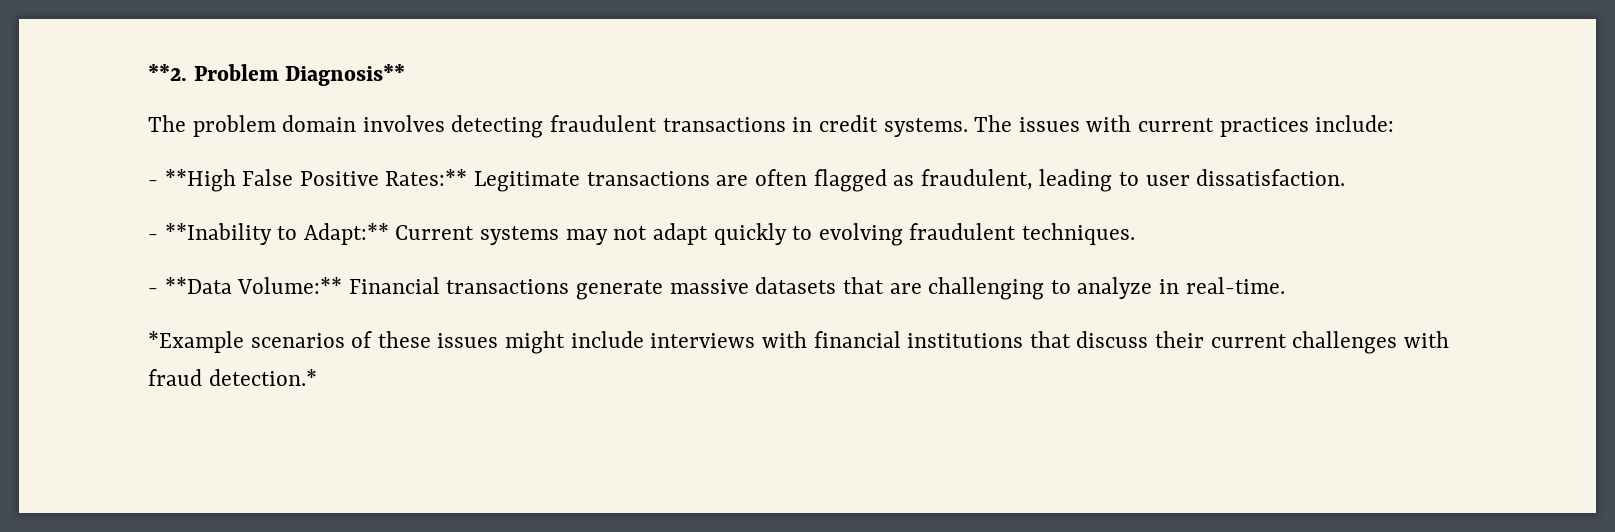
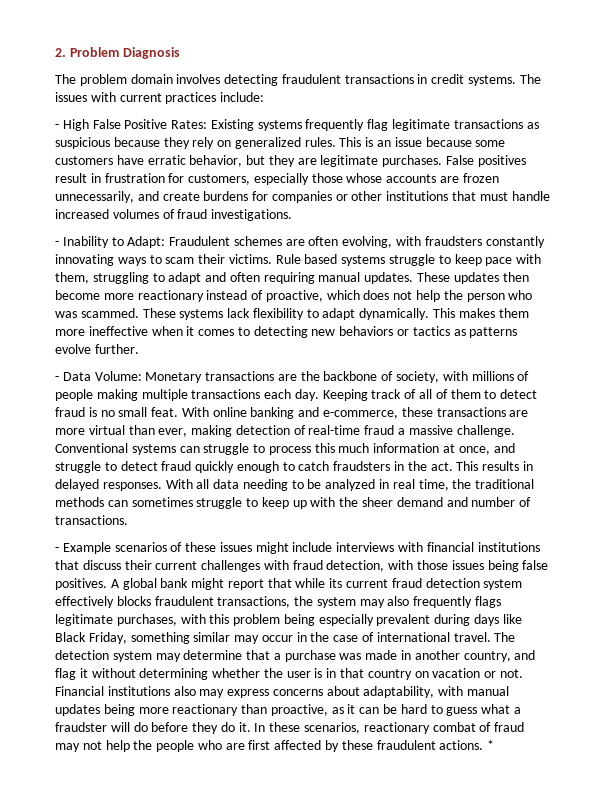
[148,64,406,86] **2. Problem Diagnosis** -> [55,47,180,59] 2. Problem Diagnosis
[164,169,236,192] **High -> [62,119,89,131] High
[385,169,1346,192] [148,223,1135,246] [148,277,1285,300] [148,331,244,353] Rates:** Legitimate transactions are often flagged as fraudulent, leading to user dissatisfaction. // - **Inability to Adapt:** Current systems may not adapt quickly to evolving fraudulent techniques. // - **Data Volume:** Financial transactions generate massive datasets that are challenging to analyze in real-time. // *Example -> [171,119,539,131] [55,137,506,149] [55,155,526,167] [55,173,499,185] [55,191,550,203] [55,209,293,221] [55,236,545,248] [55,254,542,266] [55,272,529,284] [55,290,533,302] [55,308,529,320] [55,326,518,338] [55,344,139,354] [55,371,530,383] [55,389,538,401] [55,407,529,419] [55,425,515,437] [55,443,515,455] [55,461,533,473] [55,479,535,491] [55,497,532,509] [55,515,128,525] [55,542,111,554] Rates: Existing systems frequently flag legitimate transactions as suspicious because they rely on generalized rules. This is an issue because some customers have erratic behavior, but they are legitimate purchases. False positives result in frustration for customers, especially those whose accounts are frozen unnecessarily, and create burdens for companies or other institutions that must handle increased volumes of fraud investigations. // - Inability to Adapt: Fraudulent schemes are often evolving, with fraudsters constantly innovating ways to scam their victims. Rule based systems struggle to keep pace with them, struggling to adapt and often requiring manual updates. These updates then become more reactionary instead of proactive, which does not help the person who was scammed. These systems lack flexibility to adapt dynamically. This makes them more ineffective when it comes to detecting new behaviors or tactics as patterns evolve further. // - Data Volume: Monetary transactions are the backbone of society, with millions of people making multiple transactions each day. Keeping track of all of them to detect fraud is no small feat. With online banking and e-commerce, these transactions are more virtual than ever, making detection of real-time fraud a massive challenge. Conventional systems can struggle to process this much information at once, and struggle to detect fraud quickly enough to catch fraudsters in the act. This results in delayed responses. With all data needing to be analyzed in real time, the traditional methods can sometimes struggle to keep up with the sheer demand and number of transactions. // - Example
[208,369,317,386] detection.* -> [326,560,549,572] [55,578,523,590] [55,596,502,608] [55,614,522,626] [55,632,516,644] [55,650,536,662] [55,668,523,680] [55,686,510,698] [55,704,521,716] [55,722,525,734] [55,740,495,752] detection, with those issues being false positives. A global bank might report that while its current fraud detection system effectively blocks fraudulent transactions, the system may also frequently flags legitimate purchases, with this problem being especially prevalent during days like Black Friday, something similar may occur in the case of international travel. The detection system may determine that a purchase was made in another country, and flag it without determining whether the user is in that country on vacation or not. Financial institutions also may express concerns about adaptability, with manual updates being more reactionary than proactive, as it can be hard to guess what a fraudster will do before they do it. In these scenarios, reactionary combat of fraud may not help the people who are first affected by these fraudulent actions. *

